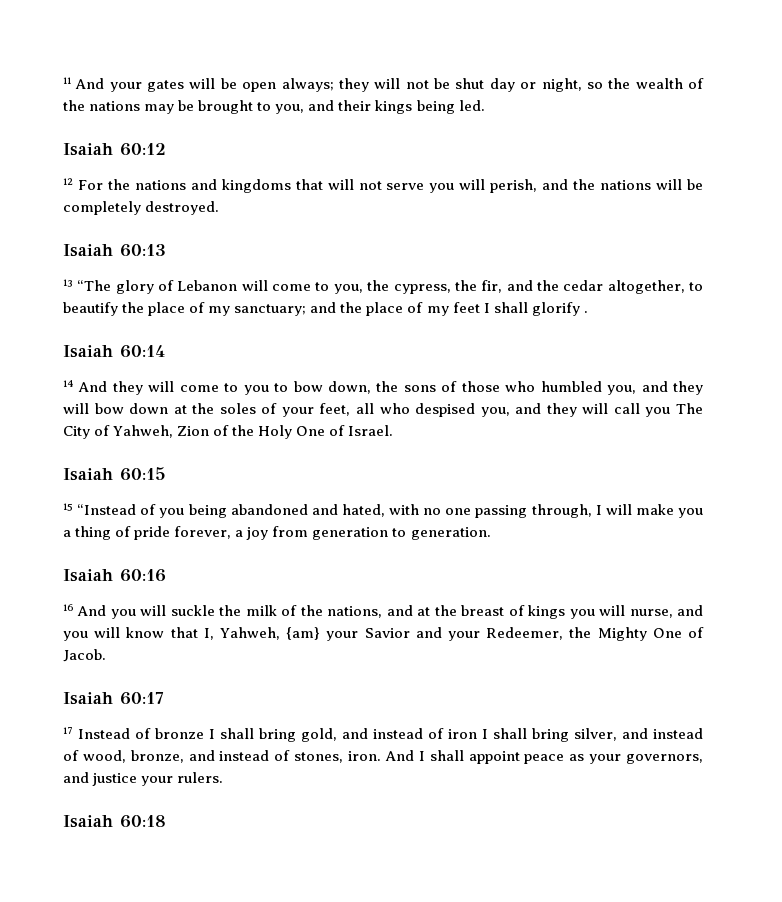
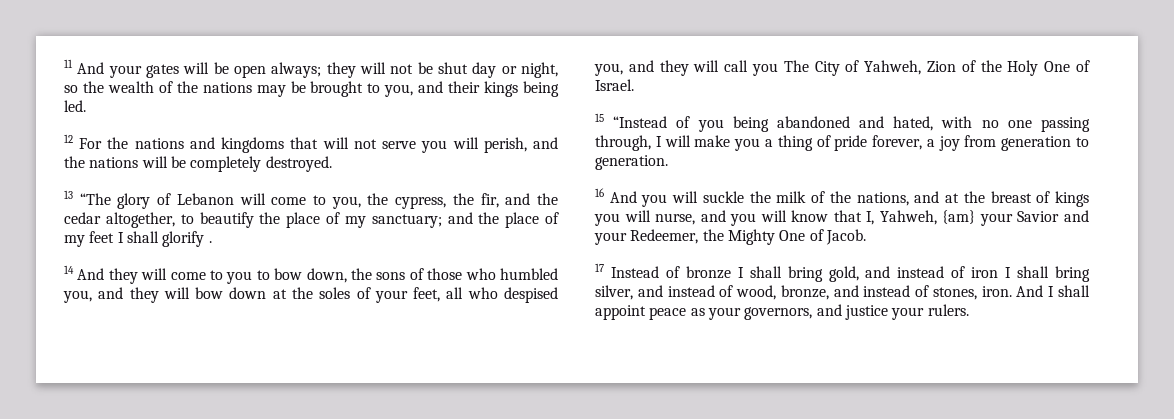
[63,143,166,156] // Isaiah 60:12 -> (86, 106) none
[63,244,166,257] // Isaiah 60:13 -> (332, 164) none
[63,345,165,358] // Isaiah 60:14 -> (212, 242) none
[63,467,166,481] // Isaiah 60:15 -> (634, 85) none
[63,569,166,582] // Isaiah 60:16 -> (668, 162) none
[63,692,164,705] // Isaiah 60:17 -> (866, 237) none
[63,815,166,828] // Isaiah 60:18 -> (969, 310) none

